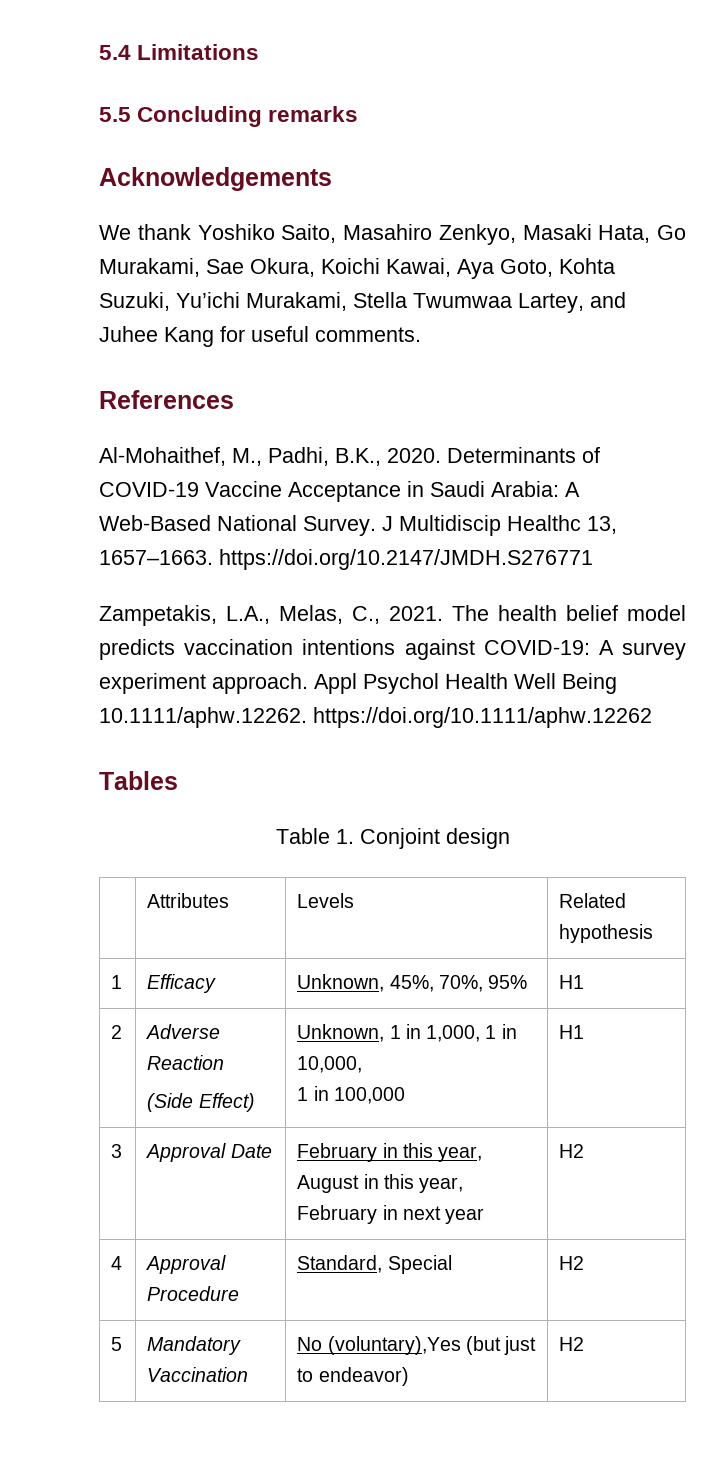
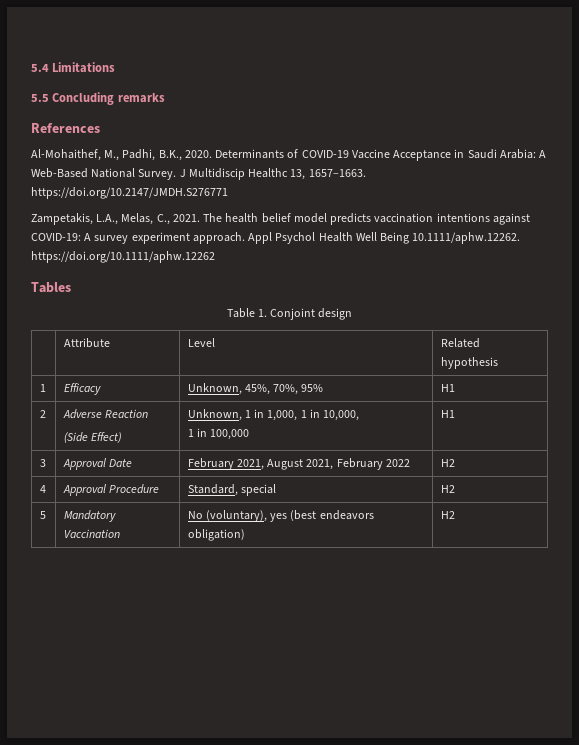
[99,167,332,191] [99,224,686,245] [99,258,615,279] [99,292,626,313] [99,326,421,347] // Acknowledgements // We thank Yoshiko Saito, Masahiro Zenkyo, Masaki Hata, Go Murakami, Sae Okura, Koichi Kawai, Aya Goto, Kohta Suzuki, Yu’ichi Murakami, Stella Twumwaa Lartey, and Juhee Kang for useful comments. -> (165, 98) none
[147,893,230,908] [297,893,355,908] Attributes | Levels -> [63,338,110,348] [187,338,215,347] Attribute | Level
[382,1143,483,1162] [297,1174,464,1193] [297,1205,485,1224] in this year, August in this year, February in next year -> [236,458,410,470] 2021, August 2021, February 2022
[387,1255,452,1274] Special -> [240,484,276,496] special
[327,1336,537,1355] [297,1367,409,1386] (voluntary),Yes (but just to endeavor) -> [205,510,374,522] [187,529,245,541] (voluntary), yes (best endeavors obligation)

